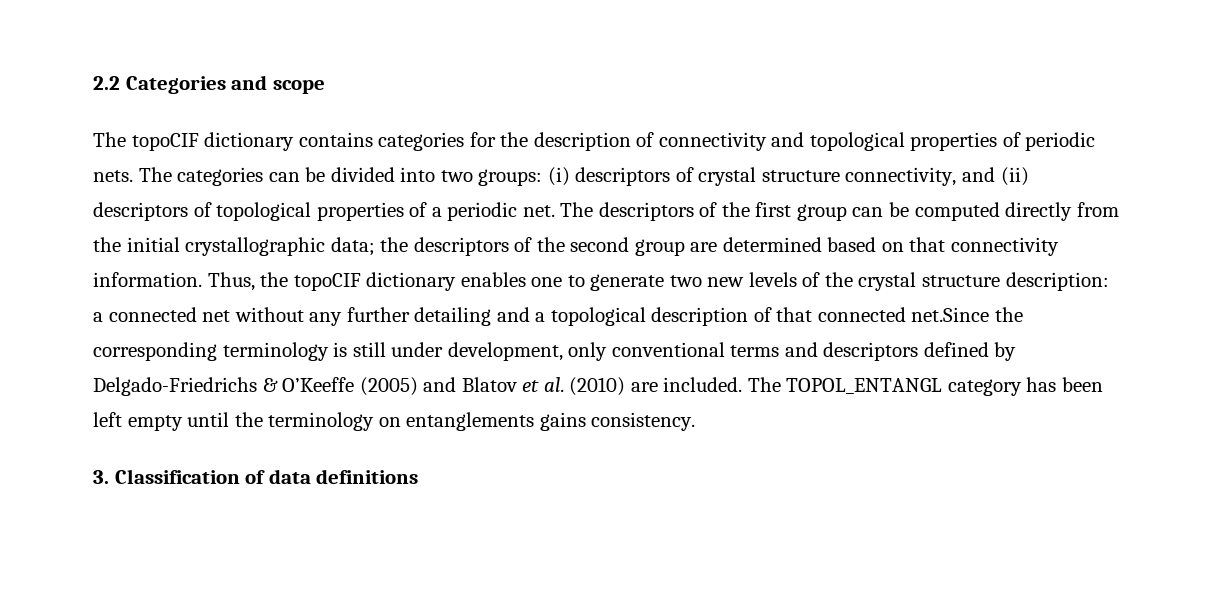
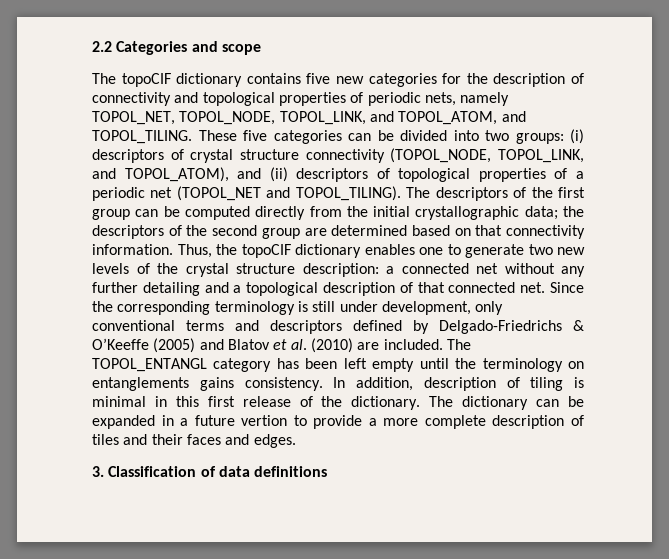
(373, 139) none -> [306,73,364,84] five new
[93,167,172,182] nets. The -> [424,92,510,106] [92,111,526,125] [92,130,267,144] nets, namely TOPOL_NET, TOPOL_NODE, TOPOL_LINK, and TOPOL_ATOM, and TOPOL_TILING. These five
[845,167,957,186] connectivity, -> [305,148,585,163] [92,167,229,182] connectivity (TOPOL_NODE, TOPOL_LINK, and TOPOL_ATOM),
[522,205,555,217] net. -> [150,186,401,201] net (TOPOL_NET and TOPOL_TILING).
[911,307,990,322] net.Since -> [520,282,585,293] net. Since
(696, 421) none -> [333,377,584,391] [92,396,585,410] [92,415,585,429] [92,434,296,448] In addition, description of tiling is minimal in this first release of the dictionary. The dictionary can be expanded in a future vertion to provide a more complete description of tiles and their faces and edges.

